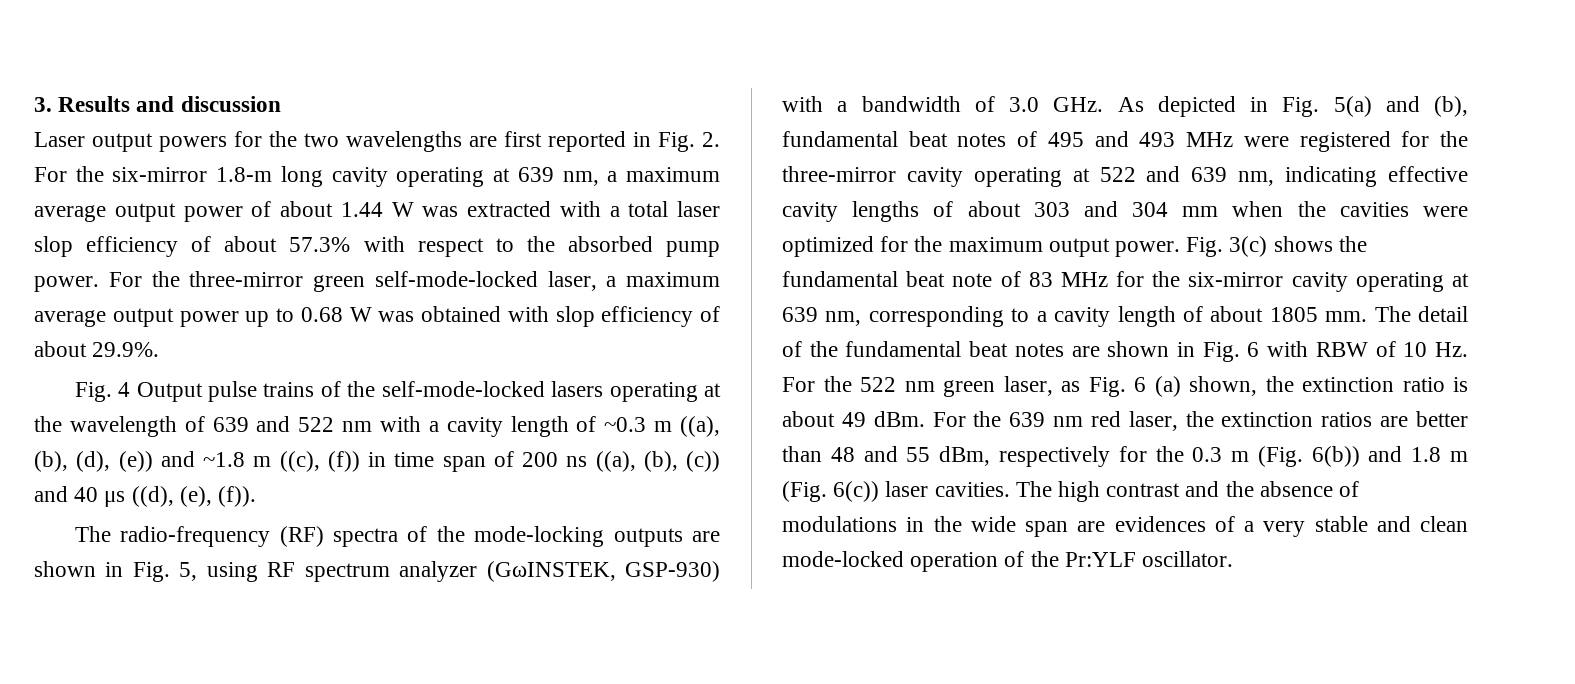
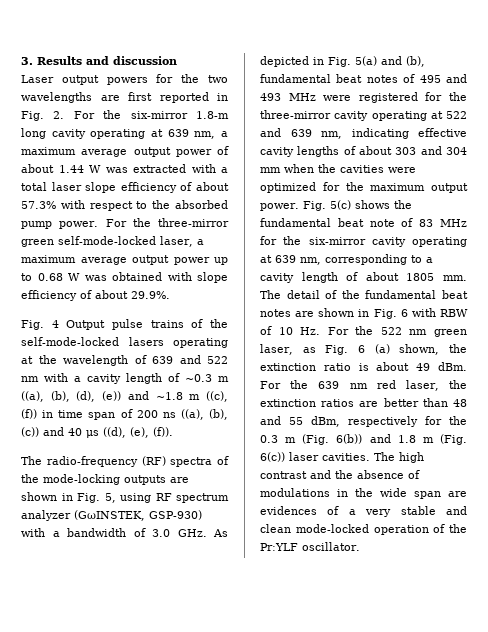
[34,236,73,257] slop -> [85,182,117,193] slope
[555,306,595,327] slop -> [197,272,228,283] slope
[1229,236,1268,257] 3(c) -> [329,200,351,210] 5(c)

